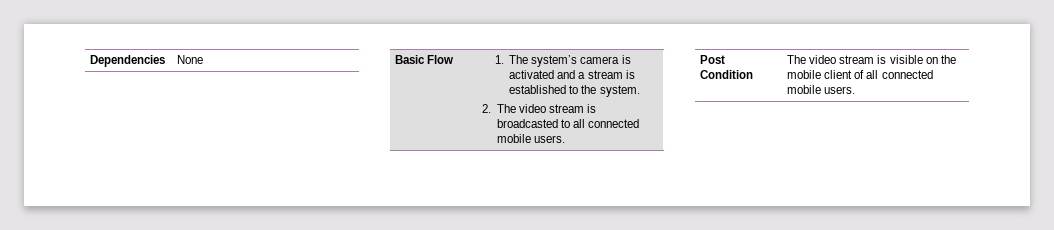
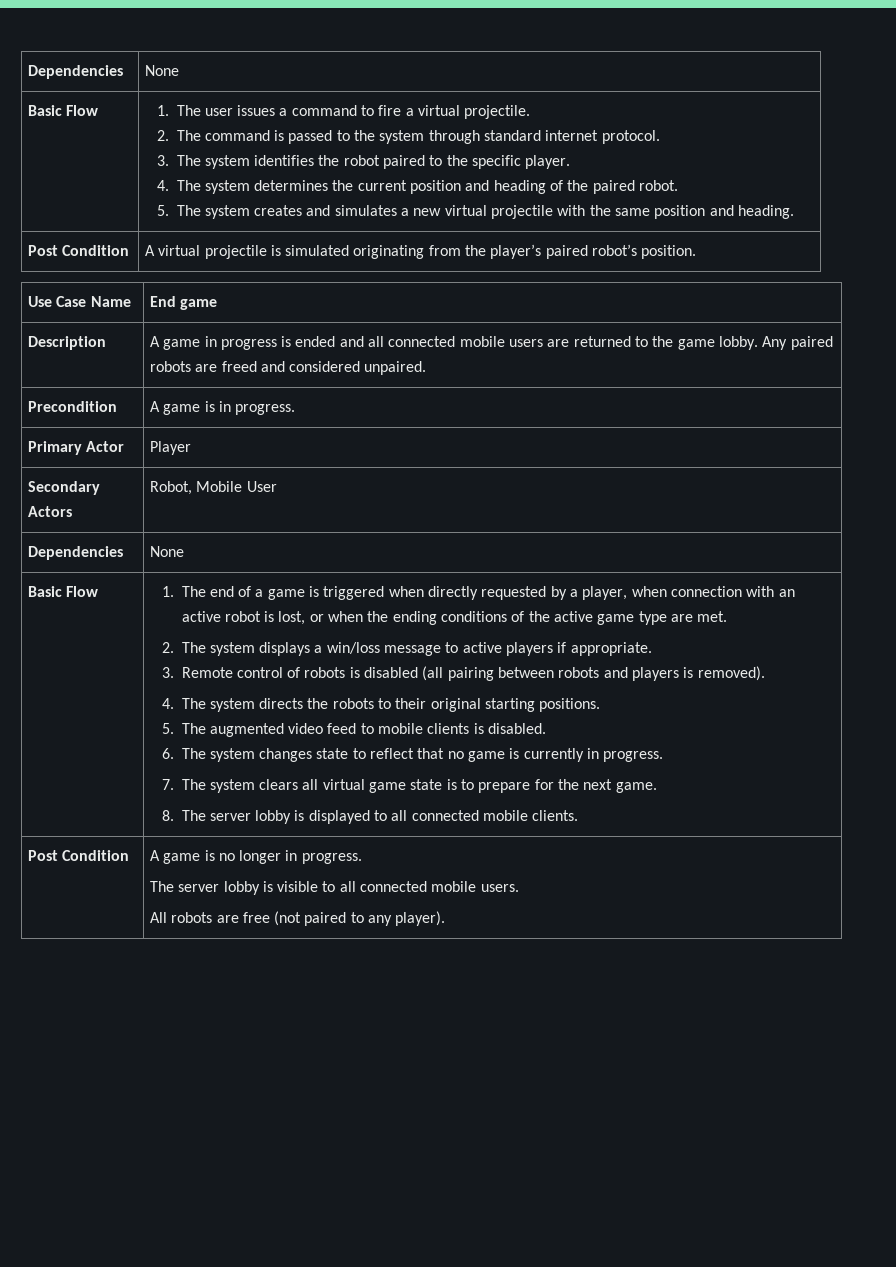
[90,55,166,67] [177,55,204,64] [395,55,454,64] [494,55,631,67] [509,70,635,79] [509,85,640,97] [482,104,597,113] [496,119,558,128] Dependencies | None // Basic Flow | 1. The system’s camera is activated and a stream is established to the system. // 2. The video stream is broadcasted -> [27,65,123,79] [144,65,179,76] [27,105,99,116] [156,105,531,119] [156,130,660,144] [156,155,571,169] [156,180,679,194] [156,205,795,219] [27,245,130,256] [144,244,697,259] [27,296,131,307] [149,296,218,310] [27,336,106,350] [149,336,833,350] [149,361,427,375] [27,401,117,412] [149,401,296,415] [27,441,125,455] [149,441,191,455] [27,481,100,495] [27,506,72,517] [149,481,277,495] [27,546,123,560] [149,546,184,557] [27,586,99,597] [161,586,795,600] [181,611,728,625] [161,642,652,656] [161,666,765,681] [161,698,601,712] [161,723,547,737] [161,748,664,762] [161,779,657,793] [161,810,579,824] [27,850,130,861] [149,850,362,864] [149,881,319,895] Dependencies | None // Basic Flow | 1. The user issues a command to fire a virtual projectile. // 2. The command is passed to the system through standard internet protocol. // 3. The system identifies the robot paired to the specific player. // 4. The system determines the current position and heading of the paired robot. // 5. The system creates and simulates a new virtual projectile with the same position and heading. // Post Condition | A virtual projectile is simulated originating from the player’s paired robot’s position. // Use Case Name | End game // Description | A game in progress is ended and all connected mobile users are returned to the game lobby. Any paired robots are freed and considered unpaired. // Precondition | A game is in progress. // Primary Actor | Player // Secondary Actors | Robot, Mobile User // Dependencies | None // Basic Flow | 1. The end of a game is triggered when directly requested by a player, when connection with an active robot is lost, or when the ending conditions of the active game type are met. // 2. The system displays a win/loss message to active players if appropriate. // 3. Remote control of robots is disabled (all pairing between robots and players is removed). // 4. The system directs the robots to their original starting positions. // 5. The augmented video feed to mobile clients is disabled. // 6. The system changes state to reflect that no game is currently in progress. // 7. The system clears all virtual game state is to prepare for the next game. // 8. The server lobby is displayed to all connected mobile clients. // Post Condition | A game is no longer in progress. // The server lobby is visible
[700,55,726,64] [700,70,754,79] [787,55,956,64] [787,70,933,79] [787,85,856,94] // Post Condition | The video stream is visible on the mobile client of all connected mobile users. -> [149,911,446,926] // All robots are free (not paired to any player).

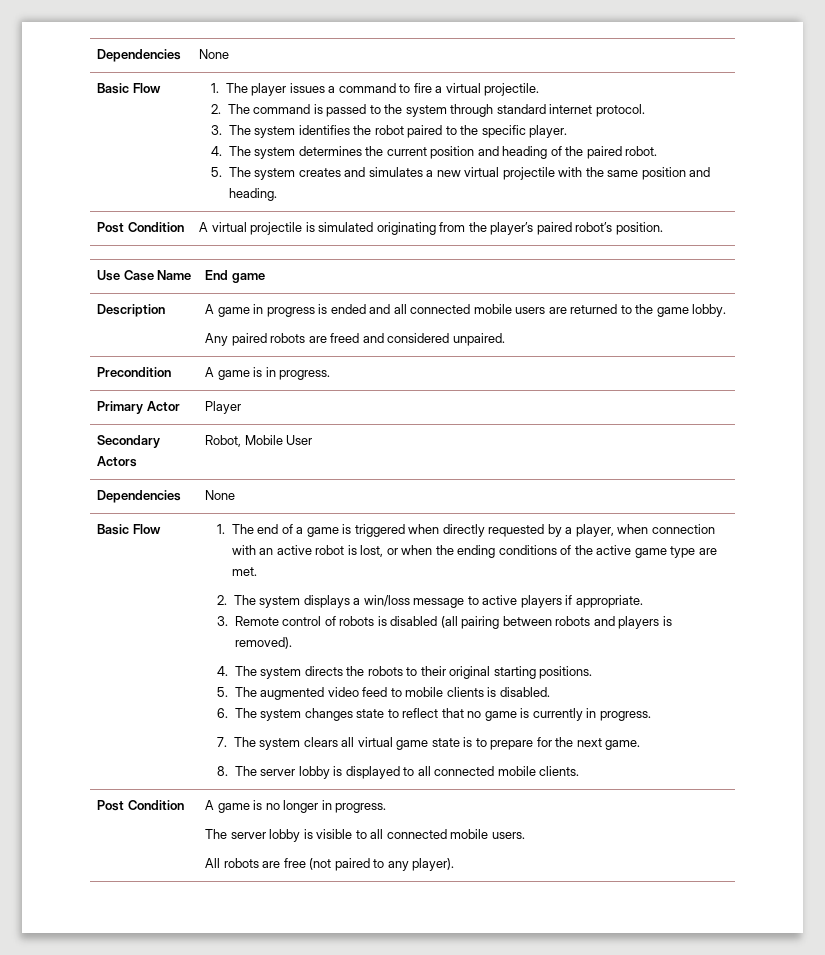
[27,65,123,79] [144,65,179,76] [27,105,99,116] [156,105,233,116] Dependencies | None // Basic Flow | 1. The user -> [97,49,182,62] [199,49,230,59] [97,83,161,94] [211,83,287,96] Dependencies | None // Basic Flow | 1. The player
(758, 343) none -> (727, 310) //

